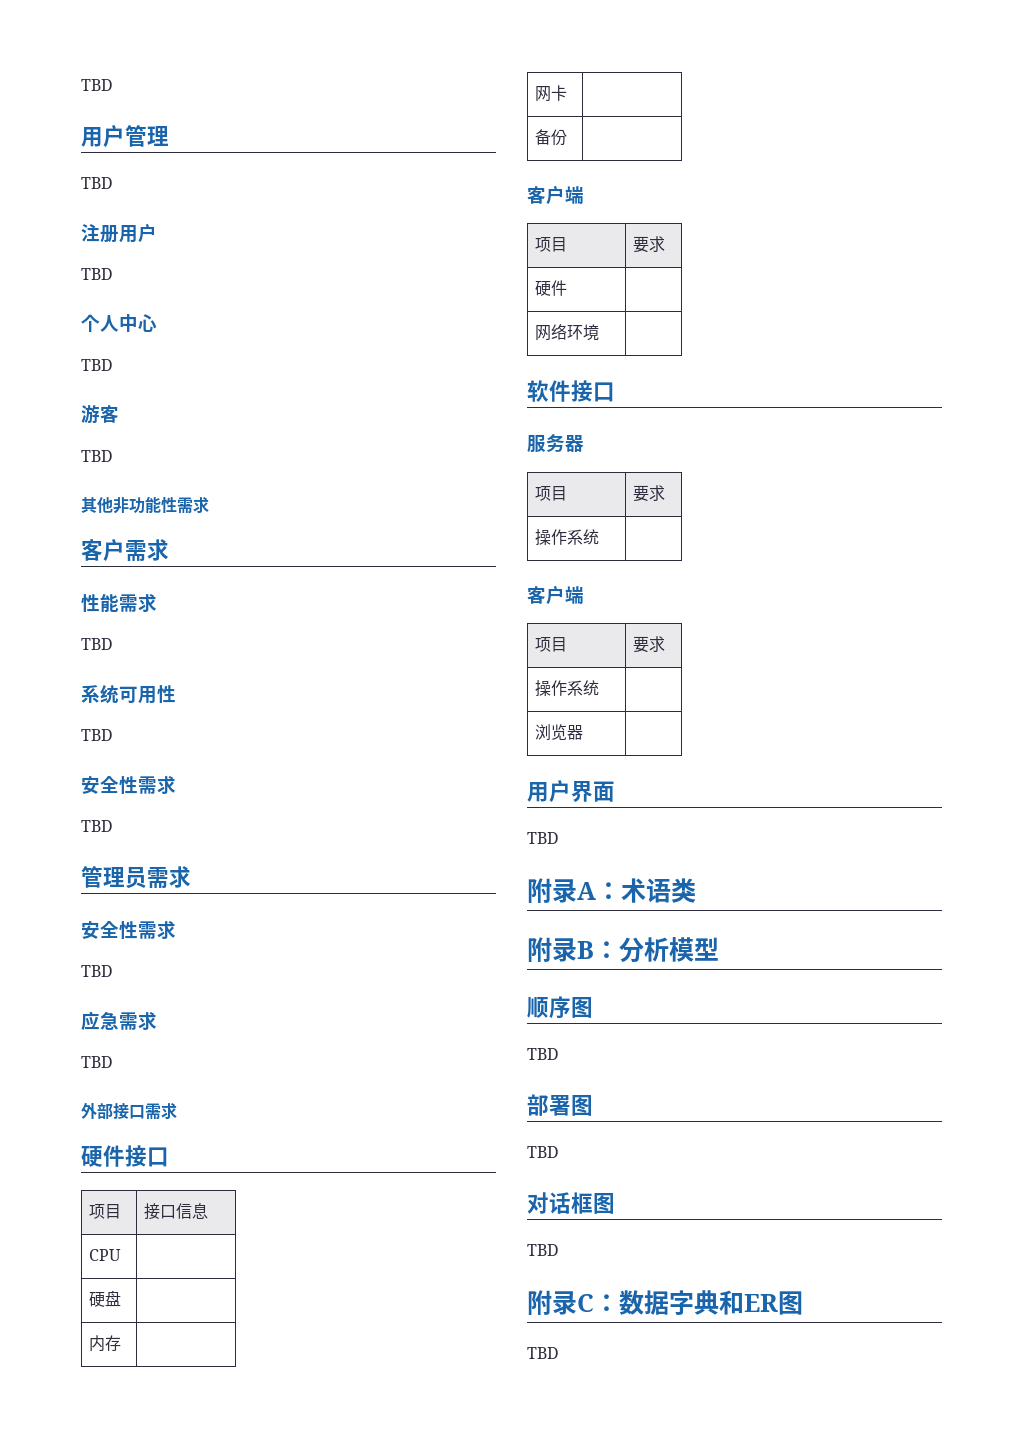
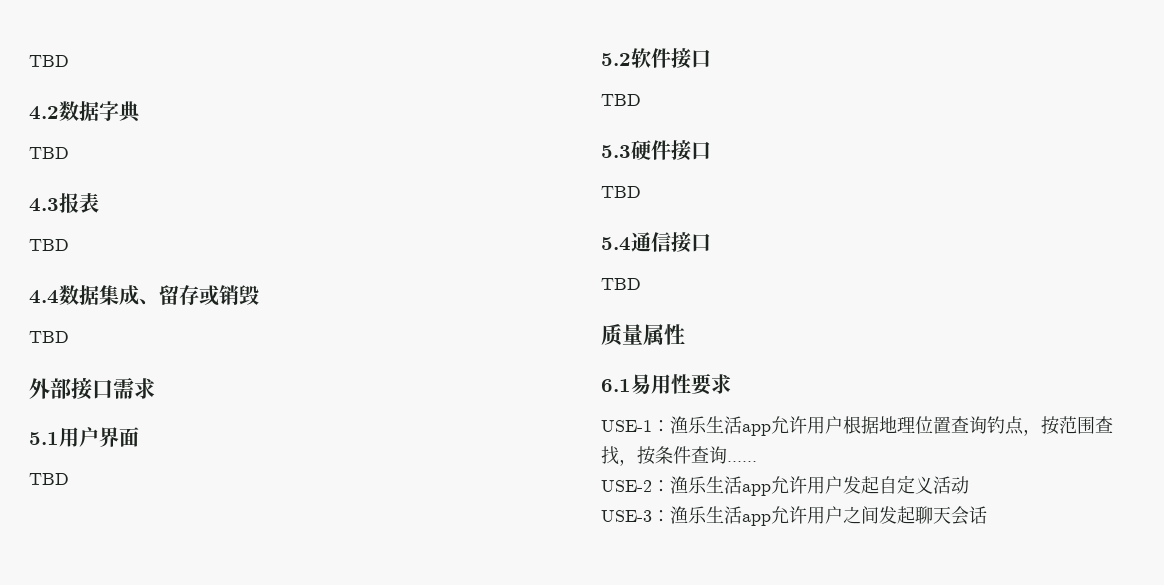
[81,79,113,91] [81,125,169,147] [81,177,113,189] [81,223,157,243] [81,268,113,280] [81,314,157,332] [81,359,113,371] [81,405,119,423] [81,450,113,462] [81,496,209,514] [81,539,169,562] [81,593,157,613] [81,638,113,650] [81,684,176,704] [81,729,113,741] [81,775,176,795] [81,820,113,832] [81,866,191,889] [81,920,176,940] [81,965,113,977] [81,1011,157,1031] [81,1056,113,1068] [81,1102,177,1120] [81,1145,169,1167] [89,1204,122,1219] [144,1203,209,1220] [89,1249,122,1261] [89,1290,122,1307] [89,1335,122,1352] [535,85,568,102] [535,129,568,146] [527,185,584,205] [535,237,568,252] [633,236,666,253] [535,280,568,296] [535,323,600,341] [527,380,615,402] [527,434,584,453] [535,486,568,501] [633,485,666,502] [535,529,600,546] [527,585,584,605] [535,637,568,652] [633,636,666,653] [535,680,600,697] [535,724,584,740] [527,780,615,802] [527,832,559,844] [527,878,696,903] [527,937,719,963] [527,996,593,1019] [527,1048,559,1060] [527,1094,593,1116] [527,1146,559,1158] [527,1192,615,1214] [527,1244,559,1256] [527,1290,803,1315] [527,1347,559,1359] TBD // 用户管理 // TBD // 注册用户 // TBD // 个人中心 // TBD // 游客 // TBD // 其他非功能性需求 // 客户需求 // 性能需求 // TBD // 系统可用性 // TBD // 安全性需求 // TBD // 管理员需求 // 安全性需求 // TBD // 应急需求 // TBD // 外部接口需求 // 硬件接口 // 项目 | 接口信息 // CPU | // 硬盘 | // 内存 | // 网卡 | // 备份 | // 客户端 // 项目 | 要求 // 硬件 | // 网络环境 | // 软件接口 // 服务器 // 项目 | 要求 // 操作系统 | // 客户端 // 项目 | 要求 // 操作系统 | // 浏览器 | // 用户界面 // TBD // 附录A：术语类 // 附录B：分析模型 // 顺序图 // TBD // 部署图 // TBD // 对话框图 // TBD // 附录C：数据字典和ER图 // TBD -> [29,55,69,67] [29,101,142,123] [29,147,69,159] [29,193,99,213] [29,239,69,251] [29,285,259,306] [29,331,69,343] [29,377,155,400] [29,427,139,447] [29,473,69,485] [601,48,711,69] [601,94,641,106] [601,140,711,161] [601,186,641,198] [601,232,711,253] [601,278,641,290] [601,324,685,345] [601,374,731,395] [601,416,1113,436] [601,446,757,466] [601,475,969,496] [601,506,987,526] TBD // 4.2数据字典 // TBD // 4.3报表 // TBD // 4.4数据集成、留存或销毁 // TBD // 外部接口需求 // 5.1用户界面 // TBD // 5.2软件接口 // TBD // 5.3硬件接口 // TBD // 5.4通信接口 // TBD // 质量属性 // 6.1易用性要求 // USE-1：渔乐生活app允许用户根据地理位置查询钓点，按范围查找，按条件查询…… // USE-2：渔乐生活app允许用户发起自定义活动 // USE-3：渔乐生活app允许用户之间发起聊天会话

